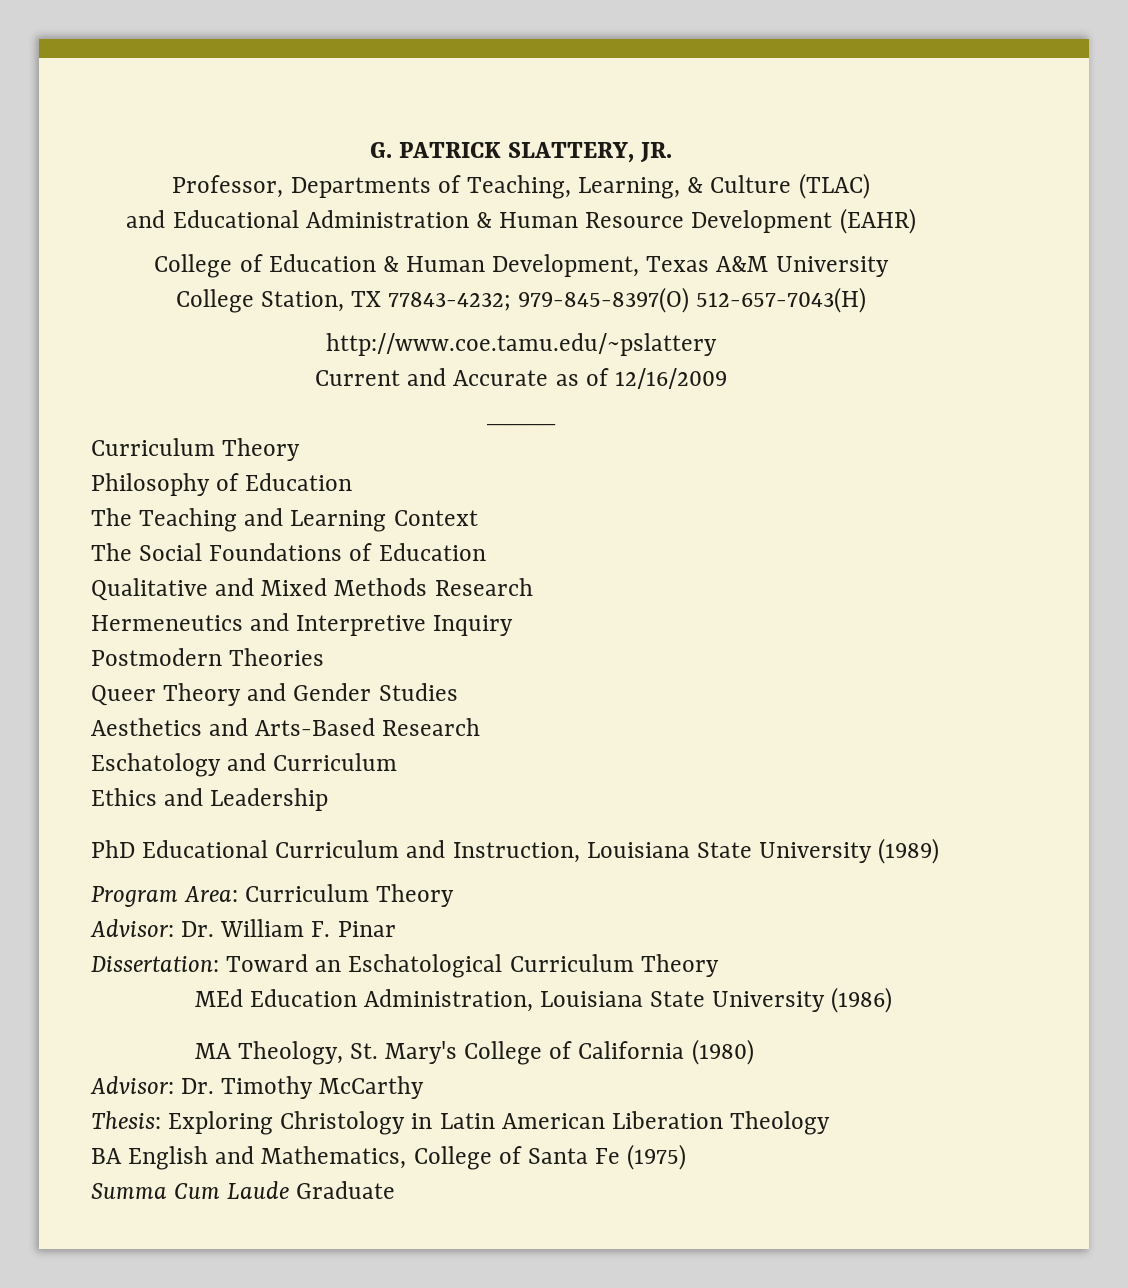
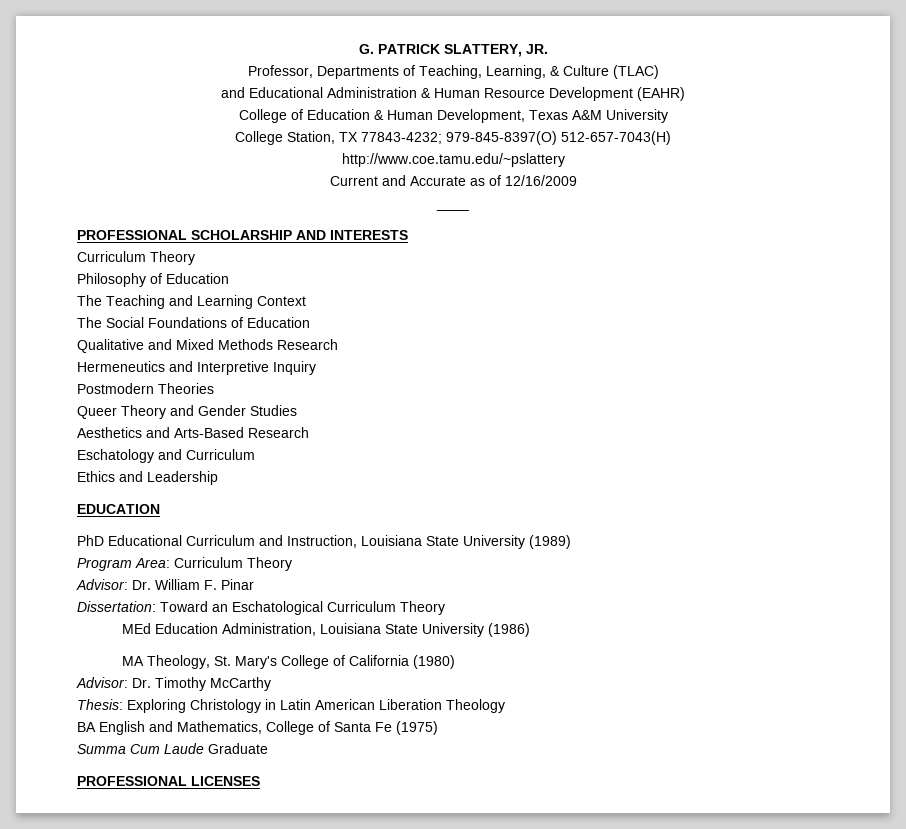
(556, 423) none -> [77,230,408,240] // PROFESSIONAL SCHOLARSHIP AND INTERESTS
(329, 799) none -> [77,504,160,514] // EDUCATION
(396, 1190) none -> [77,776,260,786] // PROFESSIONAL LICENSES

